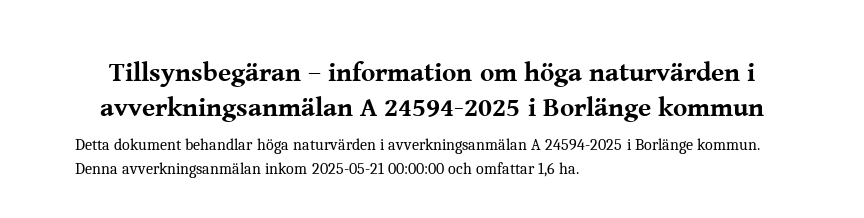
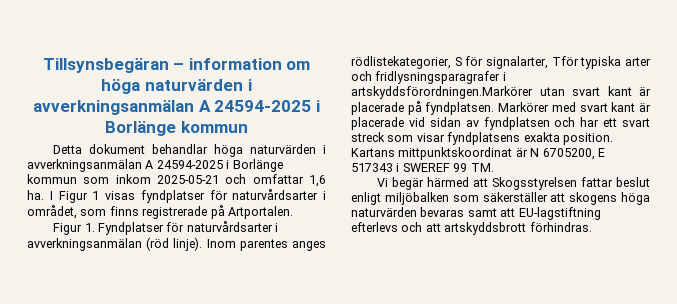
[697,138,761,150] [75,162,262,178] kommun. Denna avverkningsanmälan -> [27,174,110,184] kommun som
[387,163,444,174] 00:00:00 -> (219, 179) none
(580, 168) none -> [49,189,326,203] [27,205,293,219] [53,221,279,235] [27,237,326,251] [351,56,651,69] [351,71,506,84] [351,86,651,99] [351,101,651,115] [351,117,650,130] [351,132,613,145] [351,147,605,160] [351,163,494,172] [377,177,650,190] [351,192,650,205] [351,207,601,220] [351,222,592,235] I Figur 1 visas fyndplatser för naturvårdsarter i området, som finns registrerade på Artportalen. // Figur 1. Fyndplatser för naturvårdsarter i avverkningsanmälan (röd linje). Inom parentes anges rödlistekategorier, S för signalarter, Tför typiska arter och fridlysningsparagrafer i artskyddsförordningen.Markörer utan svart kant är placerade på fyndplatsen. Markörer med svart kant är placerade vid sidan av fyndplatsen och har ett svart streck som visar fyndplatsens exakta position. Kartans mittpunktskoordinat är N 6705200, E 517343 i SWEREF 99 TM. // Vi begär härmed att Skogsstyrelsen fattar beslut enligt miljöbalken som säkerställer att skogens höga naturvärden bevaras samt att EU-lagstiftning efterlevs och att artskyddsbrott förhindras.

